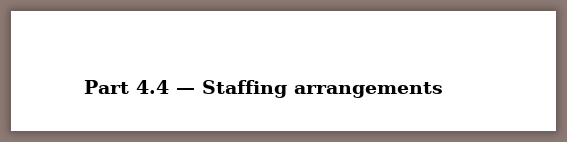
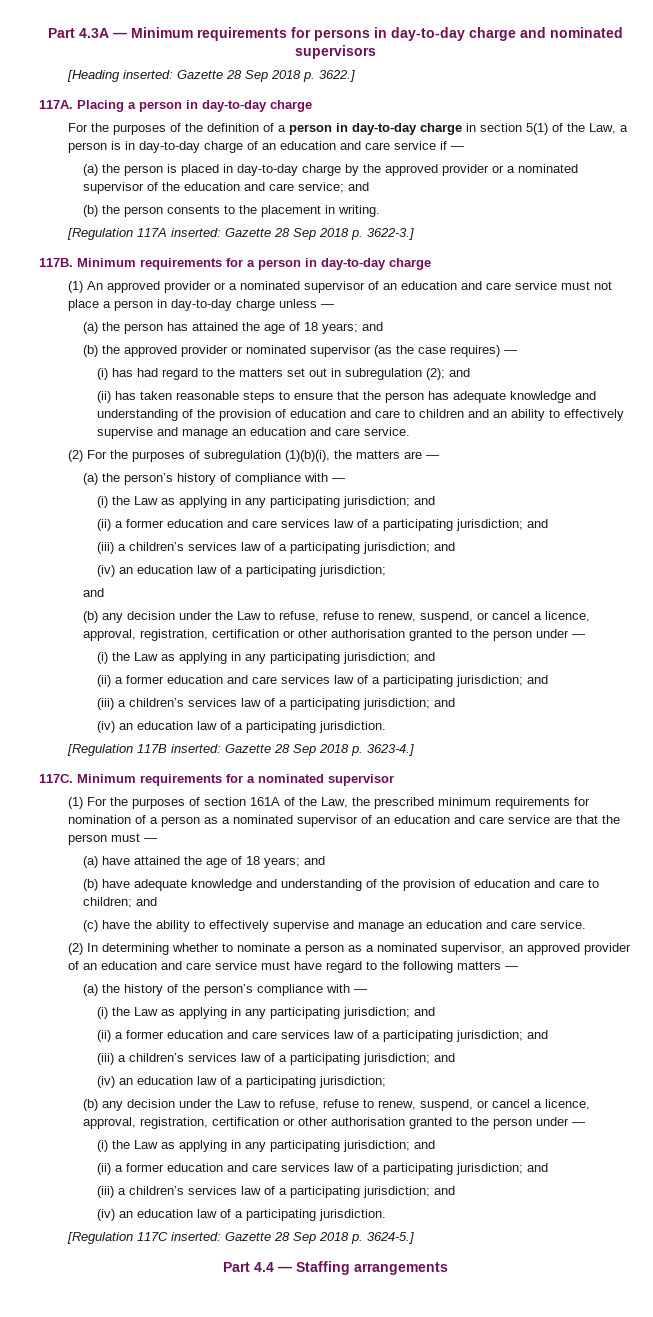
[83,80,129,94] Part -> [47,27,623,41] [294,45,376,59] [67,70,356,82] [39,100,312,112] [68,123,629,135] [68,141,465,153] [82,164,578,176] [82,182,369,194] [82,205,380,217] [67,228,415,240] [39,258,431,270] [68,281,613,293] [68,299,335,311] [82,322,383,334] [82,345,517,357] [97,368,471,380] [97,391,597,403] [97,409,625,421] [97,427,411,439] [68,450,440,462] [82,473,345,485] [97,496,436,508] [97,519,549,531] [97,542,456,554] [97,565,387,577] [82,588,104,597] [82,611,590,623] [82,629,585,641] [97,652,436,664] [97,675,549,687] [97,698,456,710] [97,721,387,733] [67,744,415,756] [39,774,394,786] [68,797,591,809] [68,815,621,827] [68,833,158,845] [82,856,325,868] [82,879,599,891] [82,897,157,908] [82,920,586,932] [68,943,632,955] [68,961,519,973] [82,984,367,996] [97,1007,436,1019] [97,1030,549,1042] [97,1053,456,1065] [97,1076,387,1088] [82,1099,590,1111] [82,1117,585,1129] [97,1140,436,1152] [97,1163,549,1175] [97,1186,456,1198] [97,1209,387,1221] [67,1232,415,1244] [222,1262,250,1272] Part 4.3A — Minimum requirements for persons in day-to-day charge and nominated supervisors // [Heading inserted: Gazette 28 Sep 2018 p. 3622.] // 117A. Placing a person in day-to-day charge // For the purposes of the definition of a person in day-to-day charge in section 5(1) of the Law, a person is in day-to-day charge of an education and care service if — // (a) the person is placed in day-to-day charge by the approved provider or a nominated supervisor of the education and care service; and // (b) the person consents to the placement in writing. // [Regulation 117A inserted: Gazette 28 Sep 2018 p. 3622-3.] // 117B. Minimum requirements for a person in day-to-day charge // (1) An approved provider or a nominated supervisor of an education and care service must not place a person in day-to-day charge unless — // (a) the person has attained the age of 18 years; and // (b) the approved provider or nominated supervisor (as the case requires) — // (i) has had regard to the matters set out in subregulation (2); and // (ii) has taken reasonable steps to ensure that the person has adequate knowledge and understanding of the provision of education and care to children and an ability to effectively supervise and manage an education and care service. // (2) For the purposes of subregulation (1)(b)(i), the matters are — // (a) the person’s history of compliance with — // (i) the Law as applying in any participating jurisdiction; and // (ii) a former education and care services law of a participating jurisdiction; and // (iii) a children’s services law of a participating jurisdiction; and // (iv) an education law of a participating jurisdiction; // and // (b) any decision under the Law to refuse, refuse to renew, suspend, or cancel a licence, approval, registration, certification or other authorisation granted to the person under — // (i) the Law as applying in any participating jurisdiction; and // (ii) a former education and care services law of a participating jurisdiction; and // (iii) a children’s services law of a participating jurisdiction; and // (iv) an education law of a participating jurisdiction. // [Regulation 117B inserted: Gazette 28 Sep 2018 p. 3623-4.] // 117C. Minimum requirements for a nominated supervisor // (1) For the purposes of section 161A of the Law, the prescribed minimum requirements for nomination of a person as a nominated supervisor of an education and care service are that the person must — // (a) have attained the age of 18 years; and // (b) have adequate knowledge and understanding of the provision of education and care to children; and // (c) have the ability to effectively supervise and manage an education and care service. // (2) In determining whether to nominate a person as a nominated supervisor, an approved provider of an education and care service must have regard to the following matters — // (a) the history of the person’s compliance with — // (i) the Law as applying in any participating jurisdiction; and // (ii) a former education and care services law of a participating jurisdiction; and // (iii) a children’s services law of a participating jurisdiction; and // (iv) an education law of a participating jurisdiction; // (b) any decision under the Law to refuse, refuse to renew, suspend, or cancel a licence, approval, registration, certification or other authorisation granted to the person under — // (i) the Law as applying in any participating jurisdiction; and // (ii) a former education and care services law of a participating jurisdiction; and // (iii) a children’s services law of a participating jurisdiction; and // (iv) an education law of a participating jurisdiction. // [Regulation 117C inserted: Gazette 28 Sep 2018 p. 3624-5.] // Part

